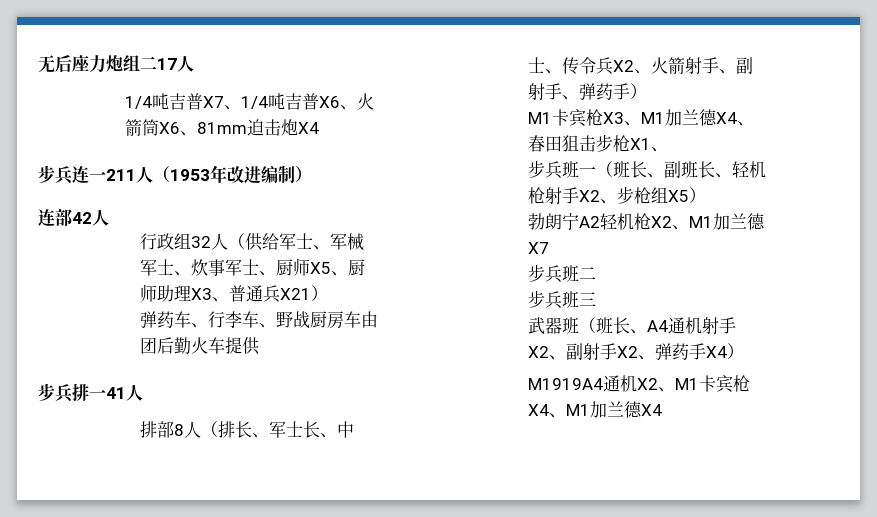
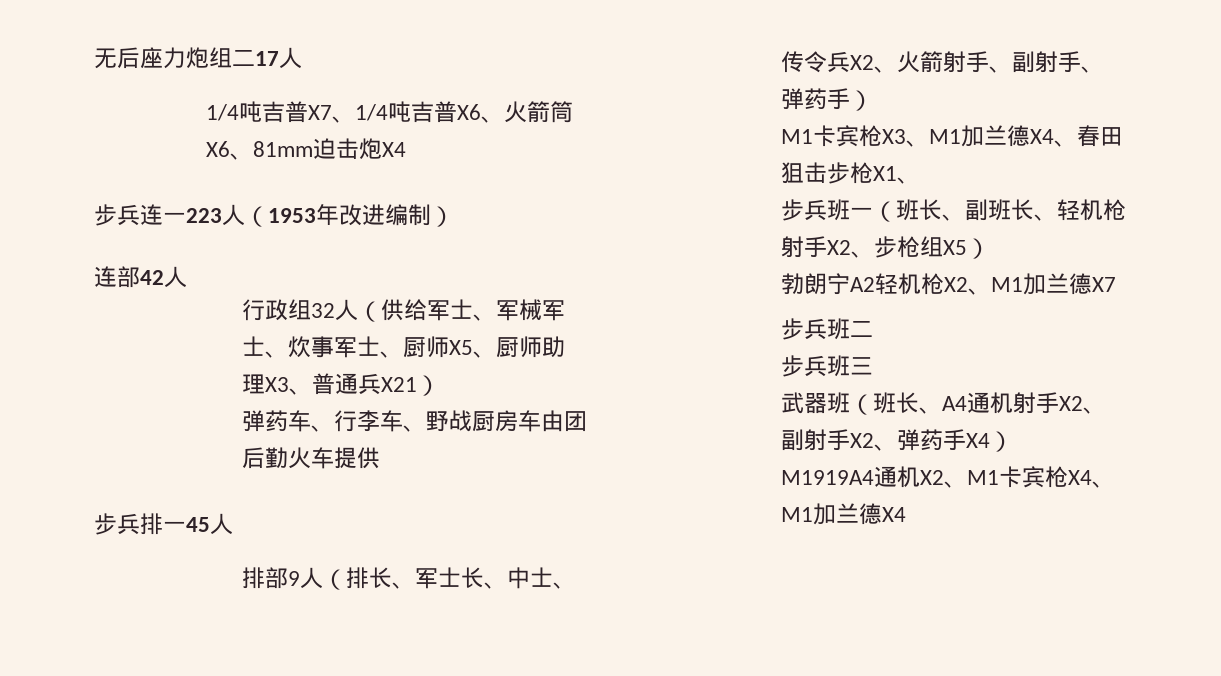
[106,169,136,181] 211 -> [186,208,222,223] 223
[106,387,126,399] 41 -> [186,517,210,532] 45
[174,424,185,436] 8 -> [288,571,301,586] 9

